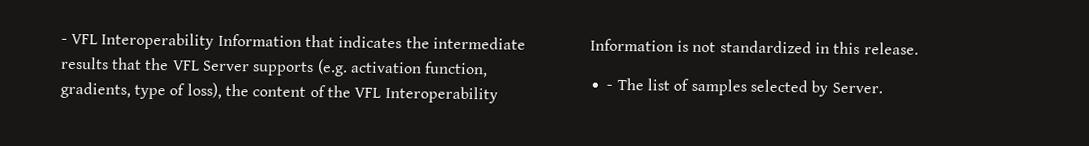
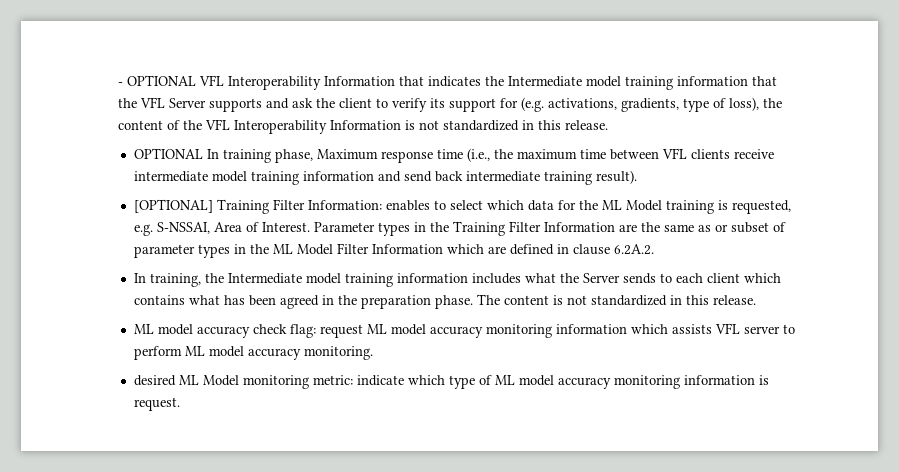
[60,38,68,44] - -> [118,75,197,86] - OPTIONAL
[432,36,526,50] [60,56,109,70] intermediate results -> [508,76,749,90] Intermediate model training information
[316,59,489,78] (e.g. activation function, -> [266,97,618,112] and ask the client to verify its support for (e.g. activations,
[606,77,883,97] - The list of samples selected by Server. -> [134,148,775,163] [134,170,638,185] [134,199,792,214] [134,221,787,236] [134,243,655,258] [134,273,782,287] [134,294,757,309] [134,323,796,338] [134,346,374,360] [134,375,770,389] [134,397,181,411] OPTIONAL In training phase, Maximum response time (i.e., the maximum time between VFL clients receive intermediate model training information and send back intermediate training result). // [OPTIONAL] Training Filter Information: enables to select which data for the ML Model training is requested, e.g. S-NSSAI, Area of Interest. Parameter types in the Training Filter Information are the same as or subset of parameter types in the ML Model Filter Information which are defined in clause 6.2A.2. // In training, the Intermediate model training information includes what the Server sends to each client which contains what has been agreed in the preparation phase. The content is not standardized in this release. // ML model accuracy check flag: request ML model accuracy monitoring information which assists VFL server to perform ML model accuracy monitoring. // desired ML Model monitoring metric: indicate which type of ML model accuracy monitoring information is request.

